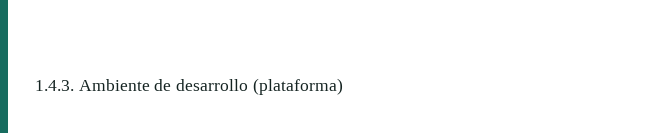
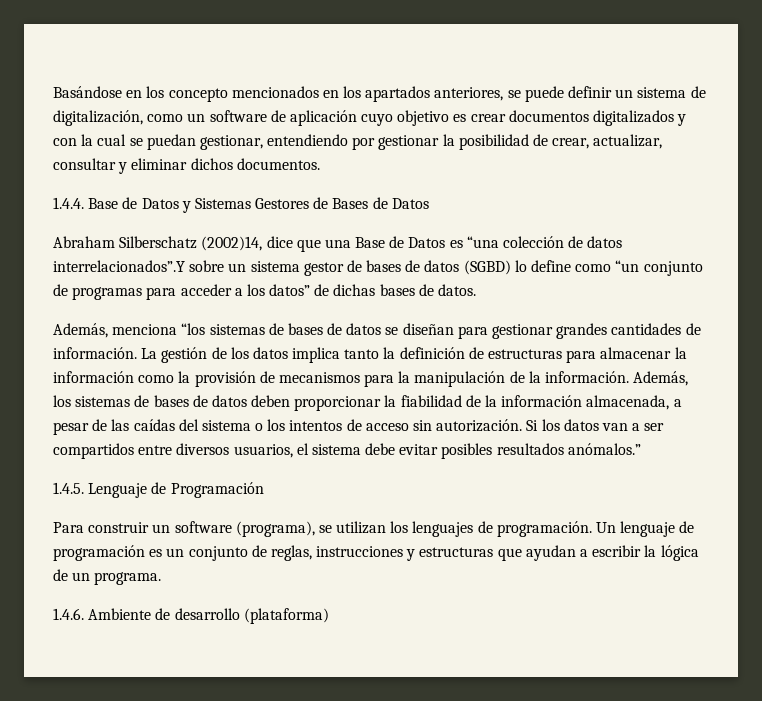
[35,80,74,91] 1.4.3. -> [53,86,706,102] [53,110,687,126] [53,134,663,150] [53,158,320,174] [53,197,429,213] [53,236,623,252] [53,260,703,276] [53,284,477,300] [53,323,701,339] [53,347,687,363] [53,371,689,387] [53,395,682,411] [53,419,665,435] [53,443,641,459] [53,482,264,498] [53,521,695,537] [53,545,699,561] [53,569,162,585] [53,608,84,620] Basándose en los concepto mencionados en los apartados anteriores, se puede definir un sistema de digitalización, como un software de aplicación cuyo objetivo es crear documentos digitalizados y con la cual se puedan gestionar, entendiendo por gestionar la posibilidad de crear, actualizar, consultar y eliminar dichos documentos. // 1.4.4. Base de Datos y Sistemas Gestores de Bases de Datos // Abraham Silberschatz (2002)14, dice que una Base de Datos es “una colección de datos interrelacionados”.Y sobre un sistema gestor de bases de datos (SGBD) lo define como “un conjunto de programas para acceder a los datos” de dichas bases de datos. // Además, menciona “los sistemas de bases de datos se diseñan para gestionar grandes cantidades de información. La gestión de los datos implica tanto la definición de estructuras para almacenar la información como la provisión de mecanismos para la manipulación de la información. Además, los sistemas de bases de datos deben proporcionar la fiabilidad de la información almacenada, a pesar de las caídas del sistema o los intentos de acceso sin autorización. Si los datos van a ser compartidos entre diversos usuarios, el sistema debe evitar posibles resultados anómalos.” // 1.4.5. Lenguaje de Programación // Para construir un software (programa), se utilizan los lenguajes de programación. Un lenguaje de programación es un conjunto de reglas, instrucciones y estructuras que ayudan a escribir la lógica de un programa. // 1.4.6.

